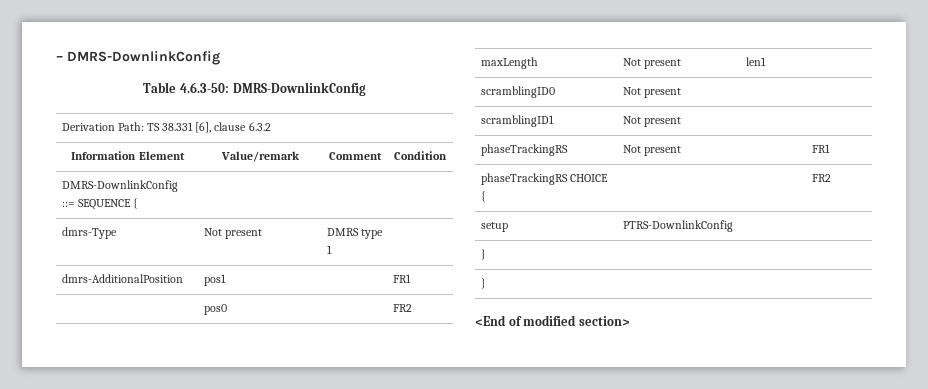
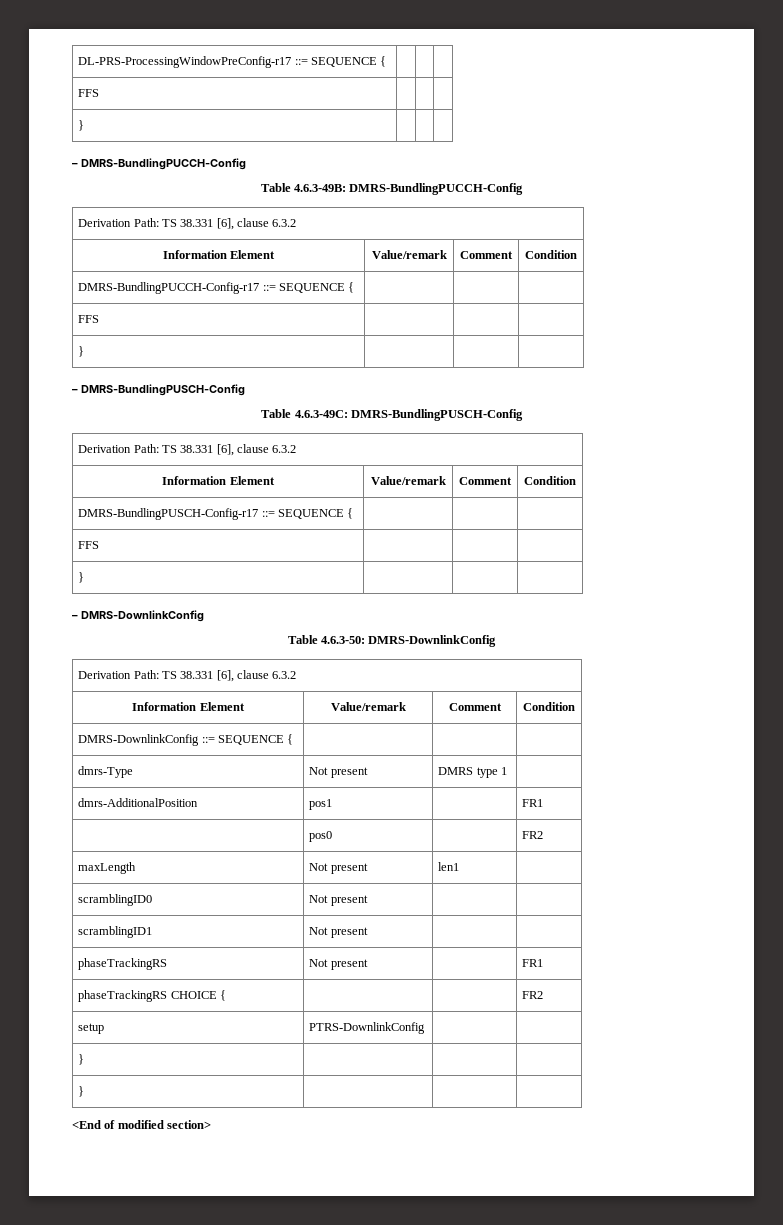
(56, 58) none -> [78,56,387,68] [78,89,100,97] [78,120,85,131] [72,158,246,170] [260,183,524,195] [78,218,297,230] [162,250,276,259] [371,250,447,259] [460,251,513,259] [525,250,577,259] [78,282,355,294] [78,315,100,323] [78,346,85,357] [72,384,245,396] [261,409,523,421] [78,444,297,456] [162,476,275,485] [370,476,446,485] [459,477,512,485] [524,476,576,485] [78,508,354,520] [78,541,100,549] [78,572,85,583] DL-PRS-ProcessingWindowPreConfig-r17 ::= SEQUENCE { | | | // FFS | | | // } | | | // – DMRS-BundlingPUCCH-Config // Table 4.6.3-49B: DMRS-BundlingPUCCH-Config // Derivation Path: TS 38.331 [6], clause 6.3.2 // Information Element | Value/remark | Comment | Condition // DMRS-BundlingPUCCH-Config-r17 ::= SEQUENCE { | | | // FFS | | | // } | | | // – DMRS-BundlingPUSCH-Config // Table 4.6.3-49C: DMRS-BundlingPUSCH-Config // Derivation Path: TS 38.331 [6], clause 6.3.2 // Information Element | Value/remark | Comment | Condition // DMRS-BundlingPUSCH-Config-r17 ::= SEQUENCE { | | | // FFS | | | // } | | | //

